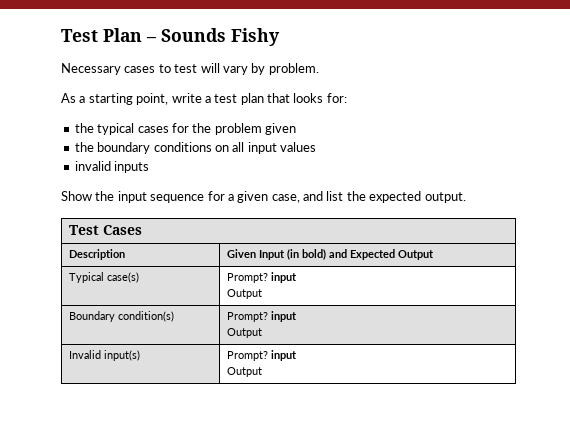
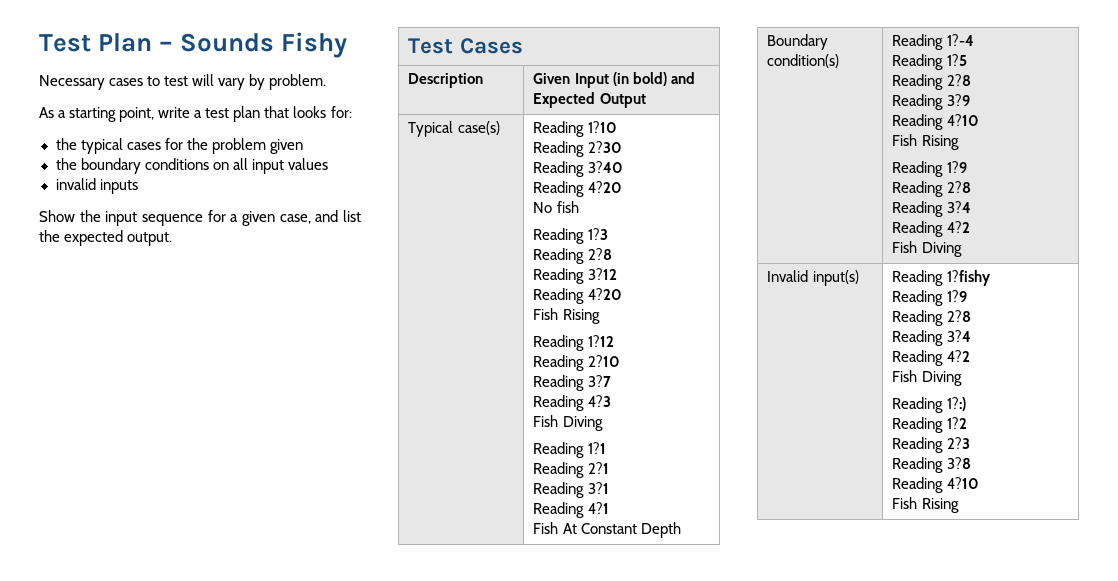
[226,272,297,283] [226,289,262,299] [68,311,174,322] [226,311,297,322] [226,328,262,338] [68,350,140,361] [226,350,297,361] [226,367,262,377] Prompt? input // Output // Boundary condition(s) | Prompt? input // Output // Invalid input(s) | Prompt? input // Output -> [533,121,617,137] [533,141,622,157] [533,161,623,177] [533,181,622,197] [533,201,579,213] [533,228,608,244] [533,248,612,264] [533,268,617,284] [533,288,622,304] [533,308,600,324] [533,335,614,351] [533,355,620,371] [533,375,611,391] [533,395,611,411] [533,415,603,431] [533,442,606,458] [533,462,609,478] [533,482,609,498] [533,502,609,518] [533,522,681,538] [767,34,829,50] [767,54,840,68] [892,34,974,50] [892,54,967,70] [892,74,971,90] [892,94,970,110] [892,114,979,130] [892,134,959,150] [892,161,967,177] [892,181,971,197] [892,201,971,217] [892,221,970,237] [892,241,962,257] [767,270,859,286] [892,270,991,286] [892,290,967,306] [892,310,971,326] [892,330,971,346] [892,350,970,366] [892,370,962,386] [892,397,966,413] [892,417,967,433] [892,437,970,453] [892,457,971,473] [892,477,979,493] [892,497,959,513] Reading 1?10 // Reading 2?30 // Reading 3?40 // Reading 4?20 // No fish // Reading 1?3 // Reading 2?8 // Reading 3?12 // Reading 4?20 // Fish Rising // Reading 1?12 // Reading 2?10 // Reading 3?7 // Reading 4?3 // Fish Diving // Reading 1?1 // Reading 2?1 // Reading 3?1 // Reading 4?1 // Fish At Constant Depth // Boundary condition(s) | Reading 1?-4 // Reading 1?5 // Reading 2?8 // Reading 3?9 // Reading 4?10 // Fish Rising // Reading 1?9 // Reading 2?8 // Reading 3?4 // Reading 4?2 // Fish Diving // Invalid input(s) | Reading 1?fishy // Reading 1?9 // Reading 2?8 // Reading 3?4 // Reading 4?2 // Fish Diving // Reading 1?:) // Reading 1?2 // Reading 2?3 // Reading 3?8 // Reading 4?10 // Fish Rising

